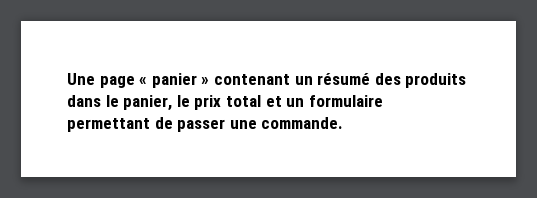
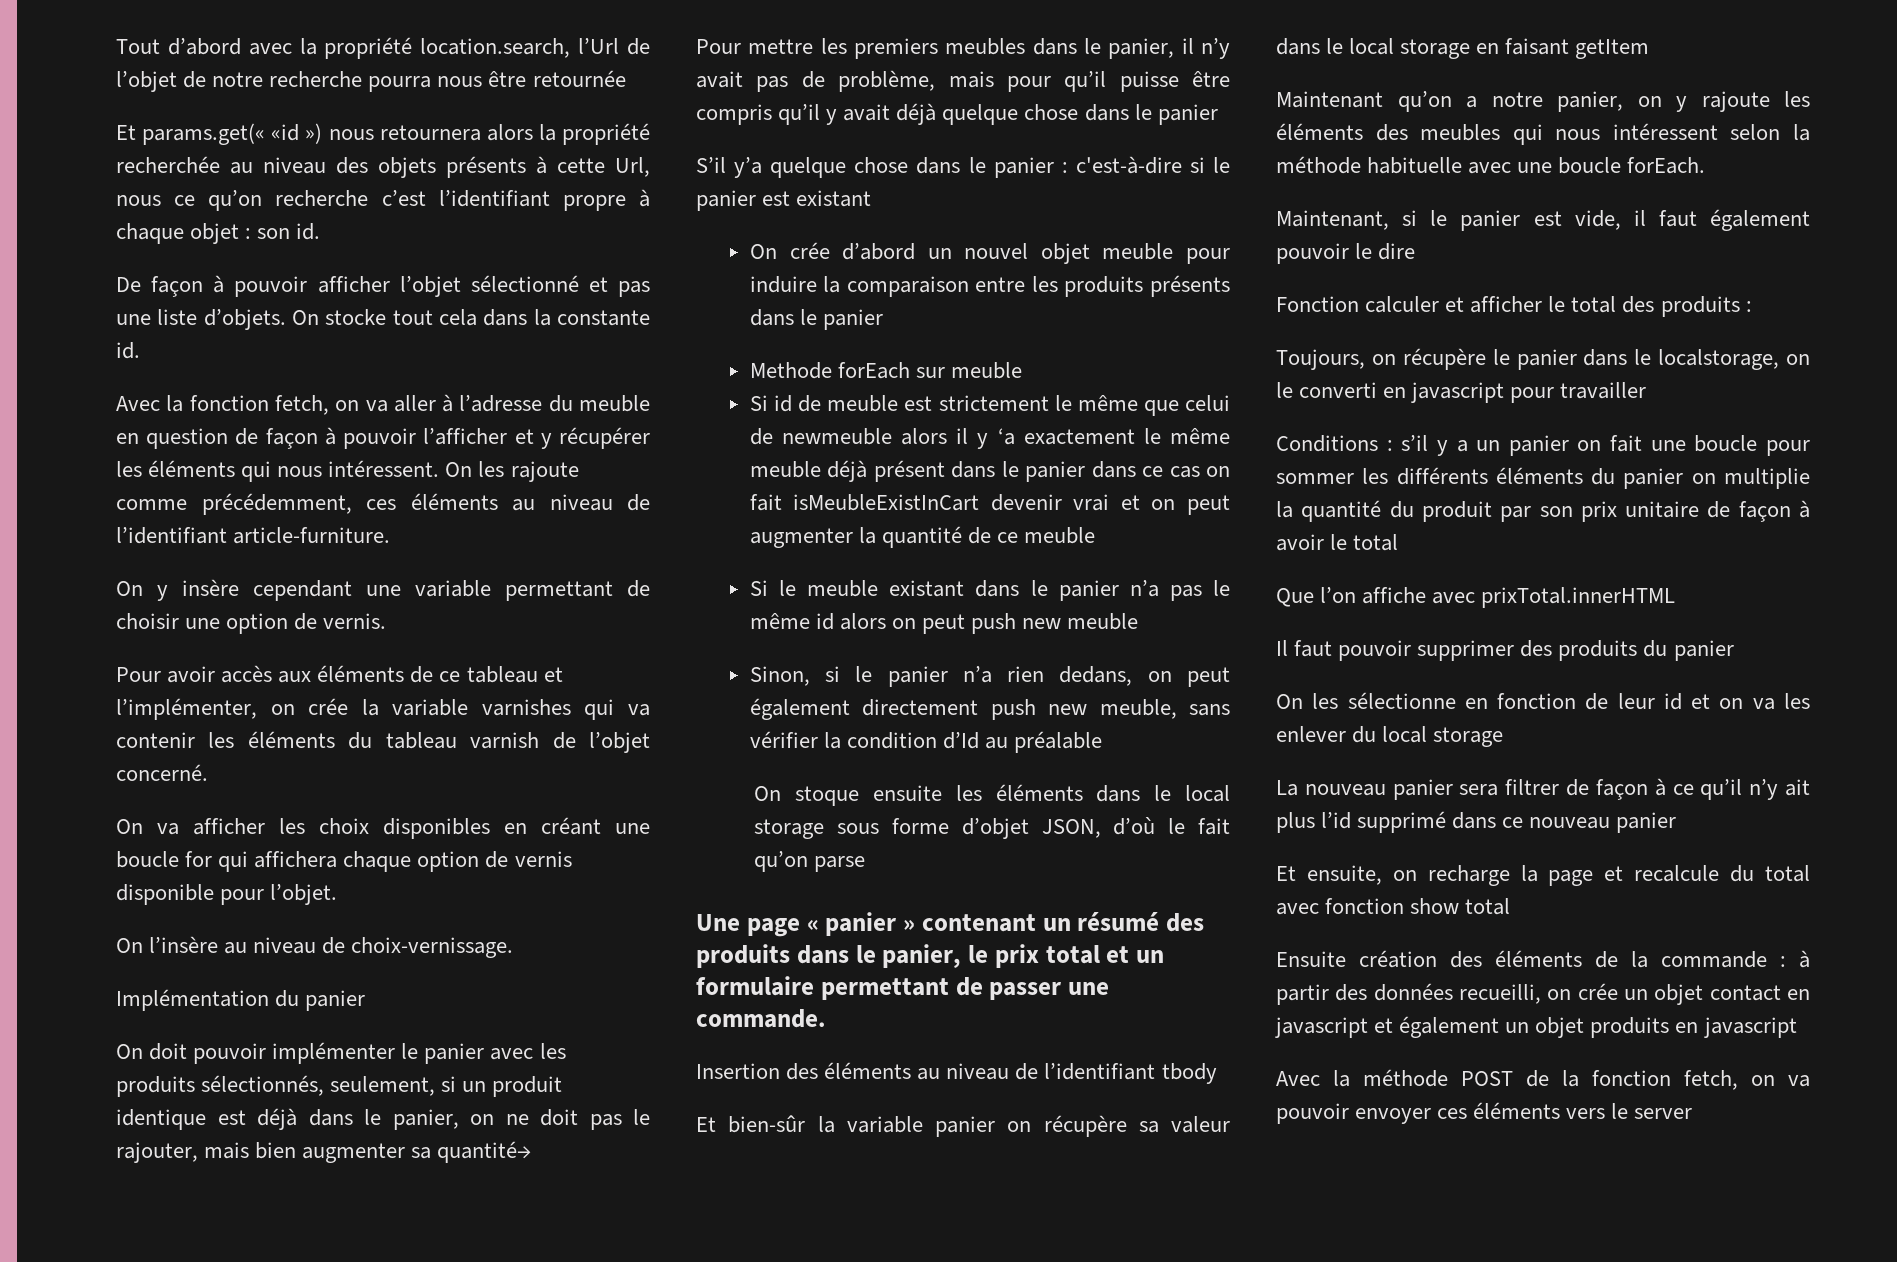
(67, 79) none -> [116,37,650,59] [116,70,626,92] [116,123,650,145] [116,156,650,178] [116,189,650,211] [116,223,321,244] [116,275,650,297] [116,309,650,330] [116,342,140,359] [116,394,650,415] [116,427,650,449] [116,460,579,482] [116,493,650,515] [116,527,391,544] [116,579,650,601] [116,613,387,634] [116,665,563,683] [116,698,650,720] [116,731,650,753] [116,764,208,781] [116,817,650,839] [116,851,572,872] [116,884,338,905] [116,936,514,958] [116,989,366,1011] [116,1042,566,1064] [116,1075,563,1097] [116,1108,650,1130] [116,1141,532,1163] [696,38,1230,59] [696,70,1230,92] [696,103,1218,125] [696,156,1230,178] [696,190,872,211] [749,242,1230,264] [749,275,1230,297] [749,309,884,330] [749,362,1023,379] [749,395,1230,416] [749,428,1230,449] [749,460,1230,482] [749,494,1231,515] [749,526,1096,548] [749,580,1230,601] [749,613,1139,634] [749,666,1230,687] [749,698,1230,720] [749,731,1103,753] [754,784,1230,806] [754,817,1230,839] [754,851,866,872] Tout d’abord avec la propriété location.search, l’Url de l’objet de notre recherche pourra nous être retournée // Et params.get(« «id ») nous retournera alors la propriété recherchée au niveau des objets présents à cette Url, nous ce qu’on recherche c’est l’identifiant propre à chaque objet : son id. // De façon à pouvoir afficher l’objet sélectionné et pas une liste d’objets. On stocke tout cela dans la constante id. // Avec la fonction fetch, on va aller à l’adresse du meuble en question de façon à pouvoir l’afficher et y récupérer les éléments qui nous intéressent. On les rajoute comme précédemment, ces éléments au niveau de l’identifiant article-furniture. // On y insère cependant une variable permettant de choisir une option de vernis. // Pour avoir accès aux éléments de ce tableau et l’implémenter, on crée la variable varnishes qui va contenir les éléments du tableau varnish de l’objet concerné. // On va afficher les choix disponibles en créant une boucle for qui affichera chaque option de vernis disponible pour l’objet. // On l’insère au niveau de choix-vernissage. // Implémentation du panier // On doit pouvoir implémenter le panier avec les produits sélectionnés, seulement, si un produit identique est déjà dans le panier, on ne doit pas le rajouter, mais bien augmenter sa quantité→ // Pour mettre les premiers meubles dans le panier, il n’y avait pas de problème, mais pour qu’il puisse être compris qu’il y avait déjà quelque chose dans le panier // S’il y’a quelque chose dans le panier : c'est-à-dire si le panier est existant // On crée d’abord un nouvel objet meuble pour induire la comparaison entre les produits présents dans le panier // Methode forEach sur meuble // Si id de meuble est strictement le même que celui de newmeuble alors il y ‘a exactement le même meuble déjà présent dans le panier dans ce cas on fait isMeubleExistInCart devenir vrai et on peut augmenter la quantité de ce meuble // Si le meuble existant dans le panier n’a pas le même id alors on peut push new meuble // Sinon, si le panier n’a rien dedans, on peut également directement push new meuble, sans vérifier la condition d’Id au préalable // On stoque ensuite les éléments dans le local storage sous forme d’objet JSON, d’où le fait qu’on parse //
(344, 123) none -> [696,1062,1217,1084] [696,1115,1230,1137] [1276,38,1650,59] [1276,91,1810,112] [1276,123,1810,145] [1276,156,1706,174] [1276,209,1810,231] [1276,243,1416,264] [1276,296,1752,317] [1276,348,1810,370] [1276,382,1647,403] [1276,435,1810,456] [1276,467,1810,489] [1276,500,1810,522] [1276,534,1399,551] [1276,587,1676,608] [1276,640,1734,661] [1276,692,1810,710] [1276,726,1504,747] [1276,778,1810,800] [1276,811,1677,833] [1276,865,1810,886] [1276,898,1511,915] [1276,950,1810,968] [1276,983,1810,1005] [1275,1016,1797,1038] [1276,1069,1810,1090] [1276,1102,1693,1124] // Insertion des éléments au niveau de l’identifiant tbody // Et bien-sûr la variable panier on récupère sa valeur dans le local storage en faisant getItem // Maintenant qu’on a notre panier, on y rajoute les éléments des meubles qui nous intéressent selon la méthode habituelle avec une boucle forEach. // Maintenant, si le panier est vide, il faut également pouvoir le dire // Fonction calculer et afficher le total des produits : // Toujours, on récupère le panier dans le localstorage, on le converti en javascript pour travailler // Conditions : s’il y a un panier on fait une boucle pour sommer les différents éléments du panier on multiplie la quantité du produit par son prix unitaire de façon à avoir le total // Que l’on affiche avec prixTotal.innerHTML // Il faut pouvoir supprimer des produits du panier // On les sélectionne en fonction de leur id et on va les enlever du local storage // La nouveau panier sera filtrer de façon à ce qu’il n’y ait plus l’id supprimé dans ce nouveau panier // Et ensuite, on recharge la page et recalcule du total avec fonction show total // Ensuite création des éléments de la commande : à partir des données recueilli, on crée un objet contact en javascript et également un objet produits en javascript // Avec la méthode POST de la fonction fetch, on va pouvoir envoyer ces éléments vers le server

